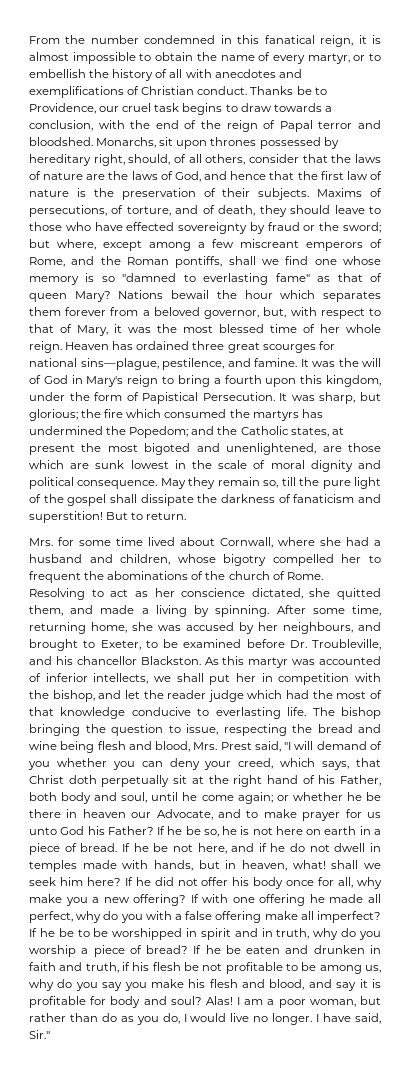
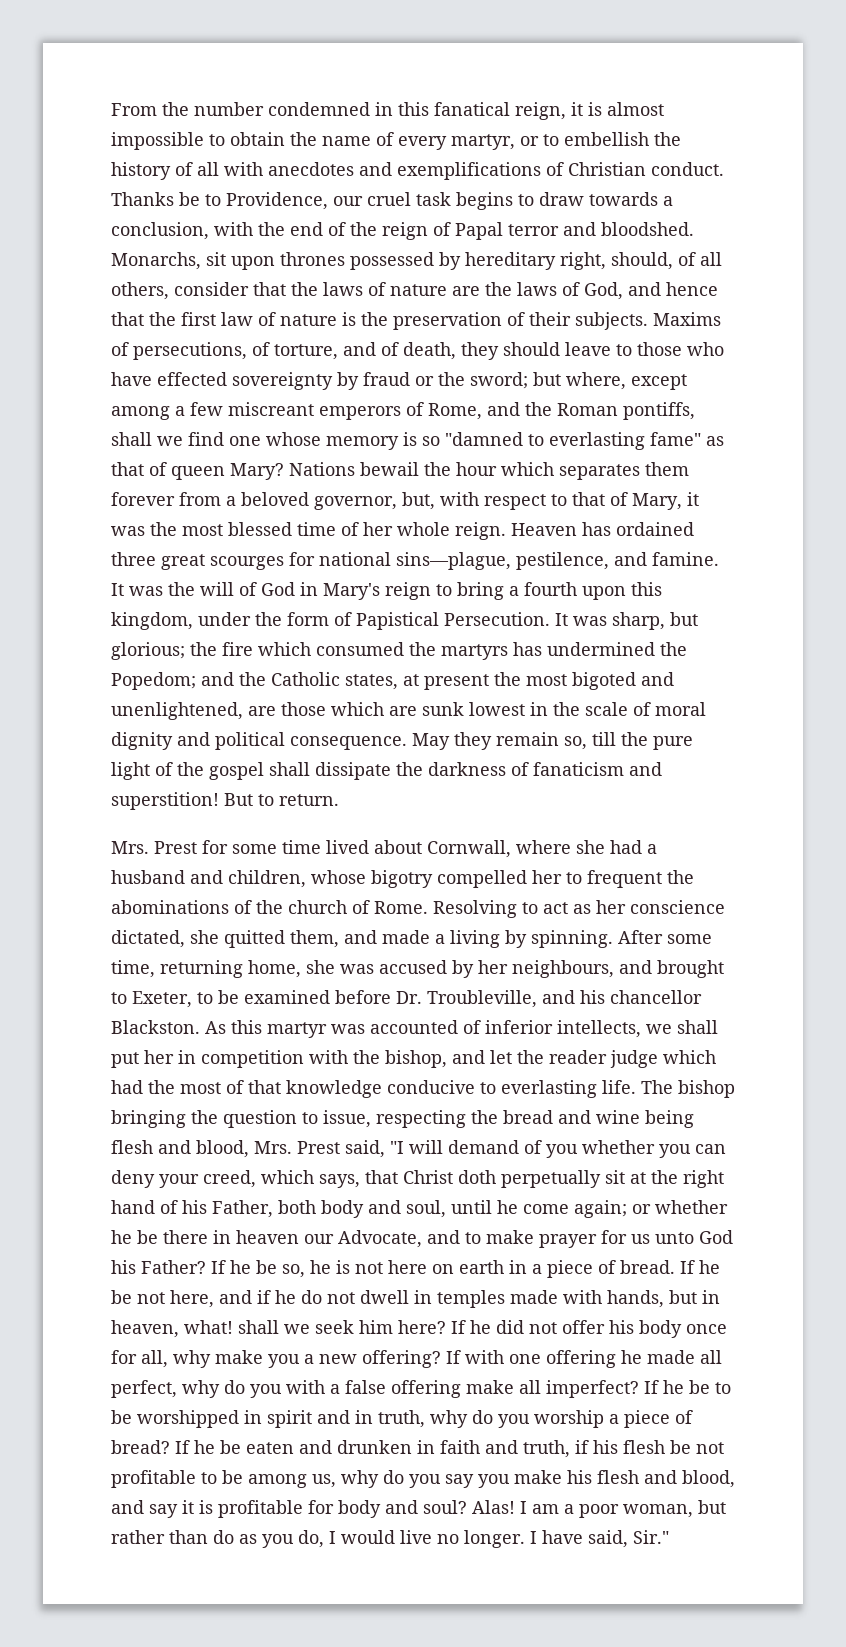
(53, 542) none -> [154,841,197,854] Prest

